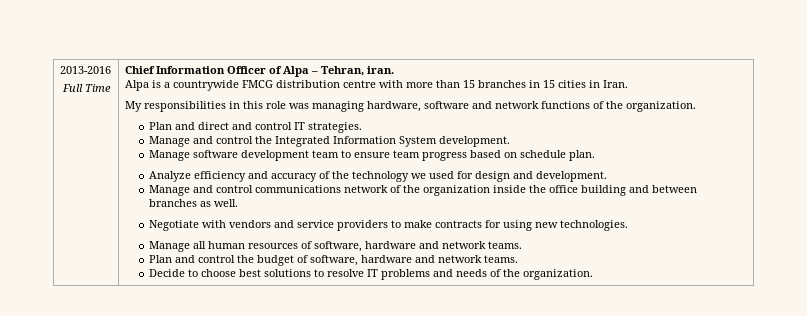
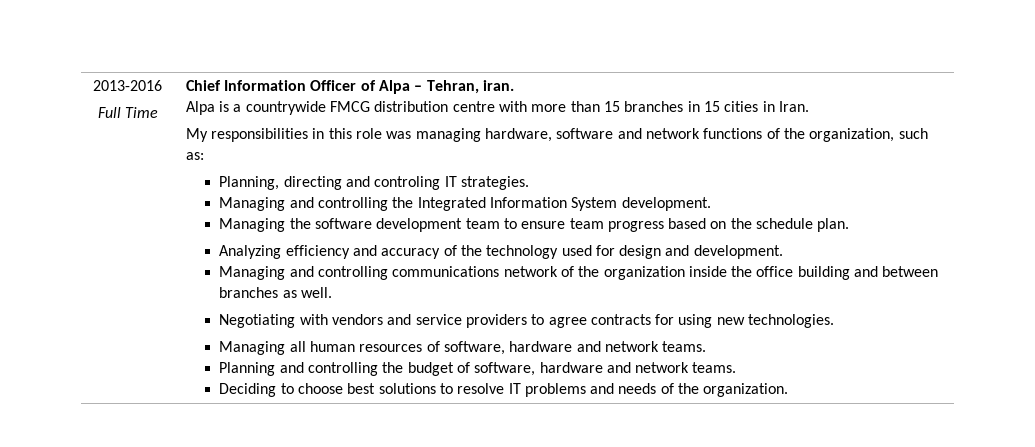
[625,101,696,112] [149,122,293,130] organization. // Plan and direct and control -> [809,128,928,142] [185,152,204,160] [219,176,441,190] organization, such as: // Planning, directing and controling
[149,136,254,147] Manage and control -> [219,197,388,211] Managing and controlling
[149,150,191,161] Manage -> [219,218,311,232] Managing the
(518, 155) none -> [730,218,752,229] the
[149,171,192,182] Analyze -> [219,245,282,259] Analyzing
[411,173,427,179] we -> (559, 252) none
[149,185,254,196] Manage and control -> [219,266,388,280] Managing and controlling
[149,220,200,231] Negotiate -> [219,314,296,328] Negotiating
[404,220,433,228] make -> [548,317,587,328] agree
[149,241,191,252] Manage -> [219,341,286,355] Managing
[149,255,236,263] Plan and control -> [219,362,378,376] Planning and controlling
[149,269,186,277] Decide -> [219,383,277,397] Deciding

